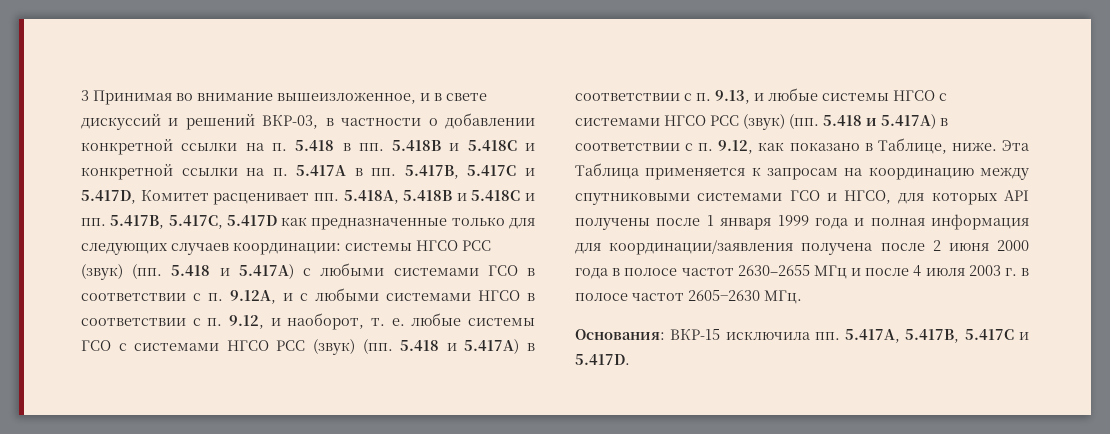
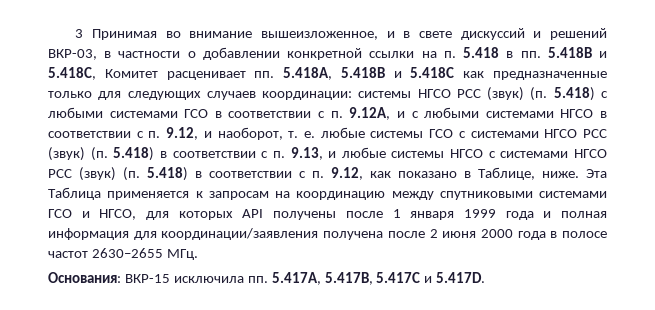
[467,140,536,151] [81,164,535,180] [81,190,136,204] 5.418C и конкретной ссылки на п. 5.417A в пп. 5.417B, 5.417C и 5.417D, -> [48,67,96,80] 5.418C,
[525,193,535,201] [81,215,277,229] и пп. 5.417B, 5.417C, 5.417D -> (455, 72) none
[132,264,294,279] (пп. 5.418 и 5.417A) -> [530,87,595,101] (п. 5.418)
[362,339,520,354] (пп. 5.418 и 5.417A) -> [90,147,155,161] (п. 5.418)
[789,114,936,129] (пп. 5.418 и 5.417A) -> [123,167,188,181] (п. 5.418)
[813,265,1029,279] [575,290,760,301] МГц и после 4 июля 2003 г. в полосе частот 2605−2630 -> (163, 253) none

